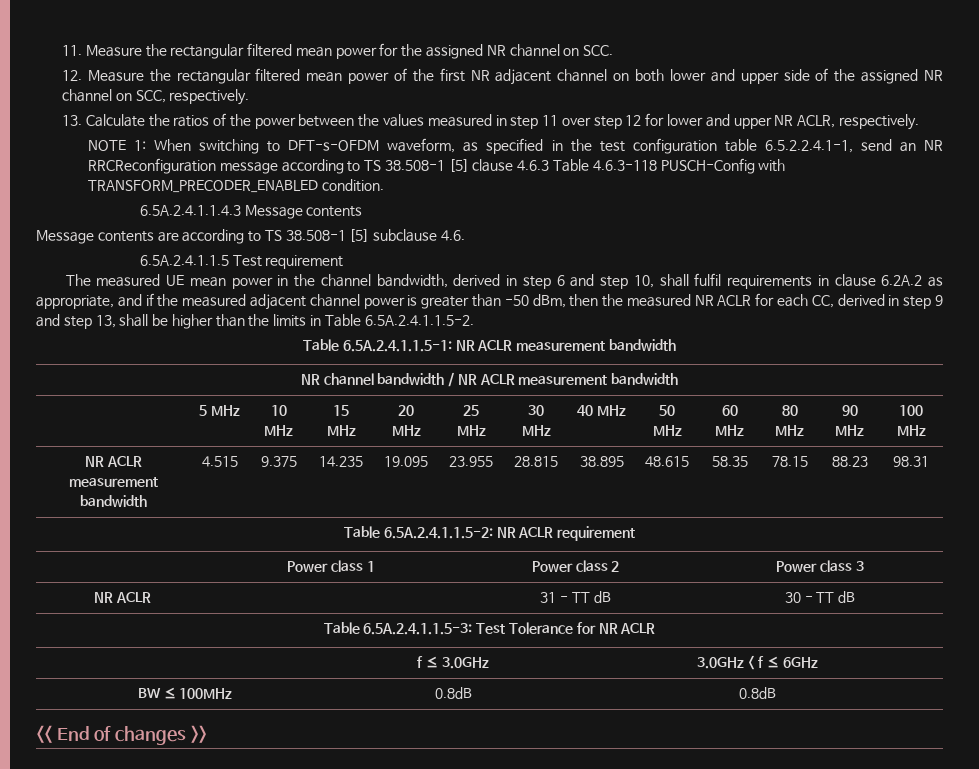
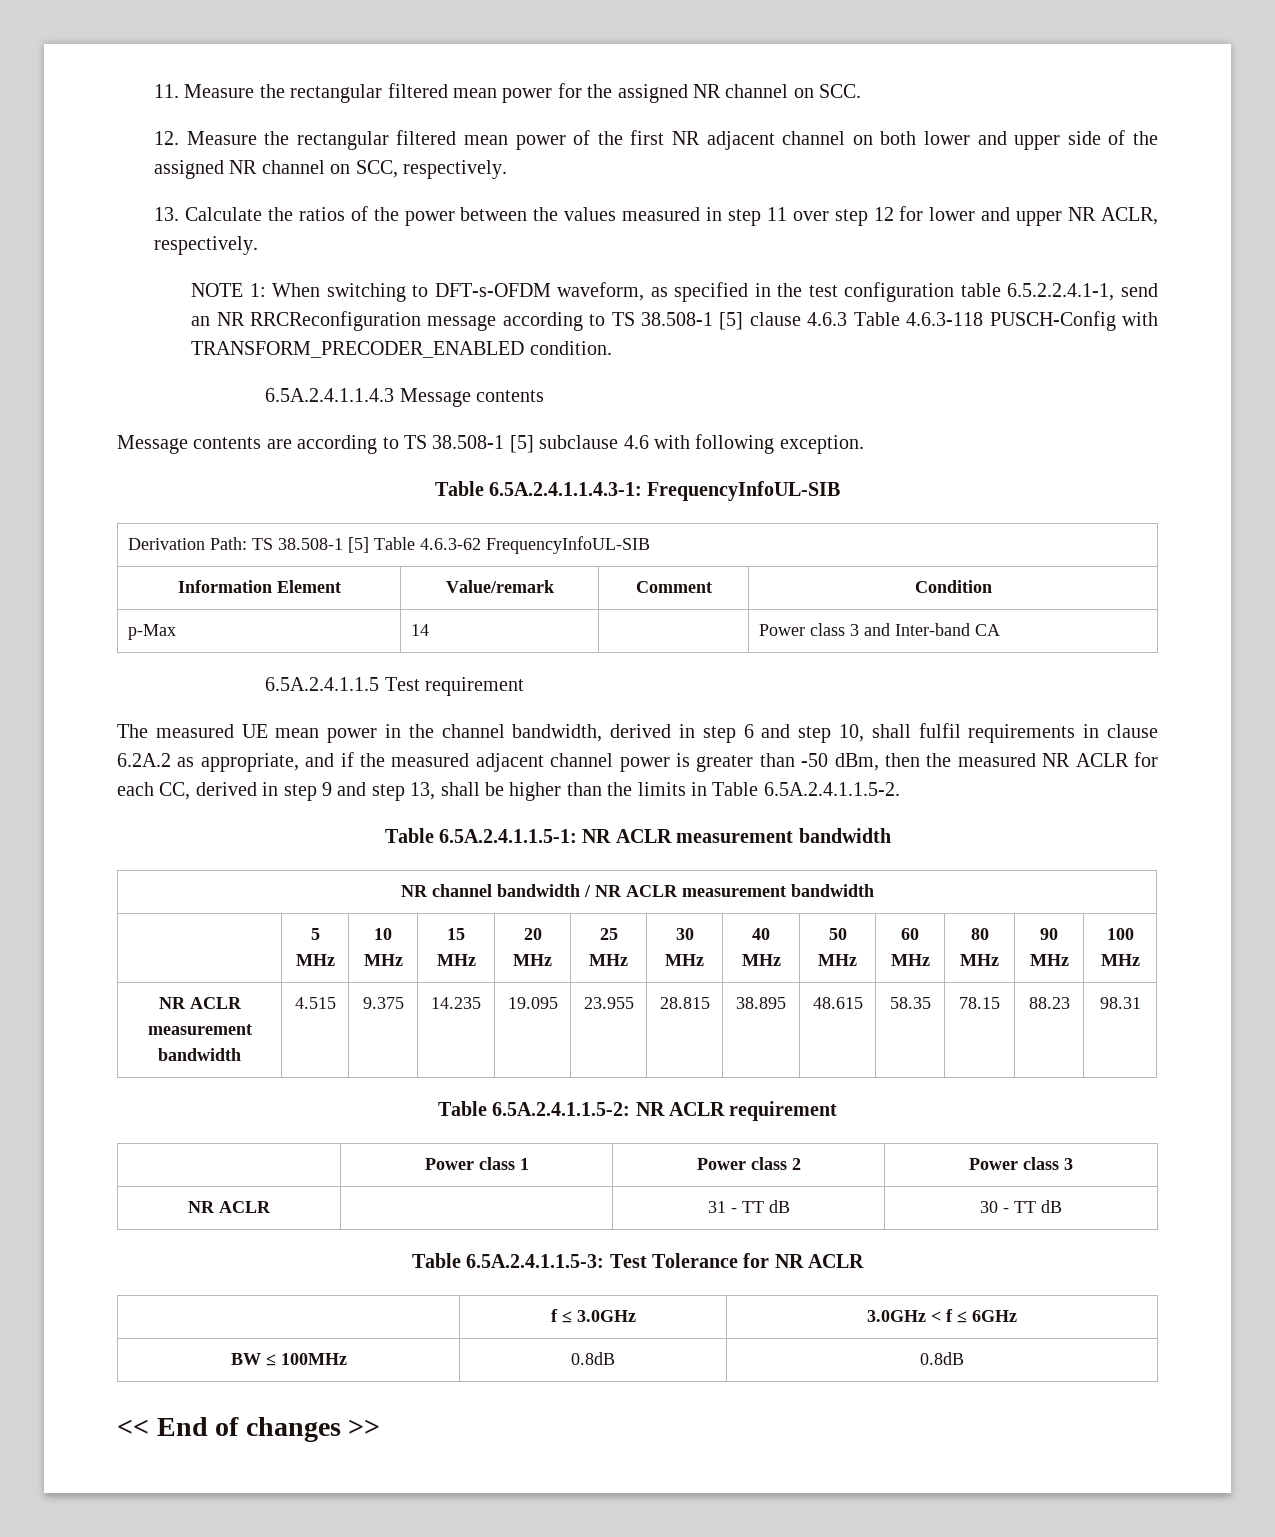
[441,230,466,241] 4.6. -> [623,434,864,454] [434,481,841,501] [128,536,651,554] [177,580,341,593] [445,580,554,593] [635,581,712,593] [914,580,992,593] [128,624,177,640] [411,624,430,636] [759,623,1001,636] 4.6 with following exception. // Table 6.5A.2.4.1.1.4.3-1: FrequencyInfoUL-SIB // Derivation Path: TS 38.508-1 [5] Table 4.6.3-62 FrequencyInfoUL-SIB // Information Element | Value/remark | Comment | Condition // p-Max | 14 | | Power class 3 and Inter-band CA

